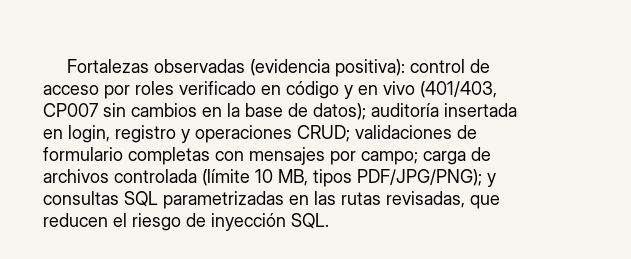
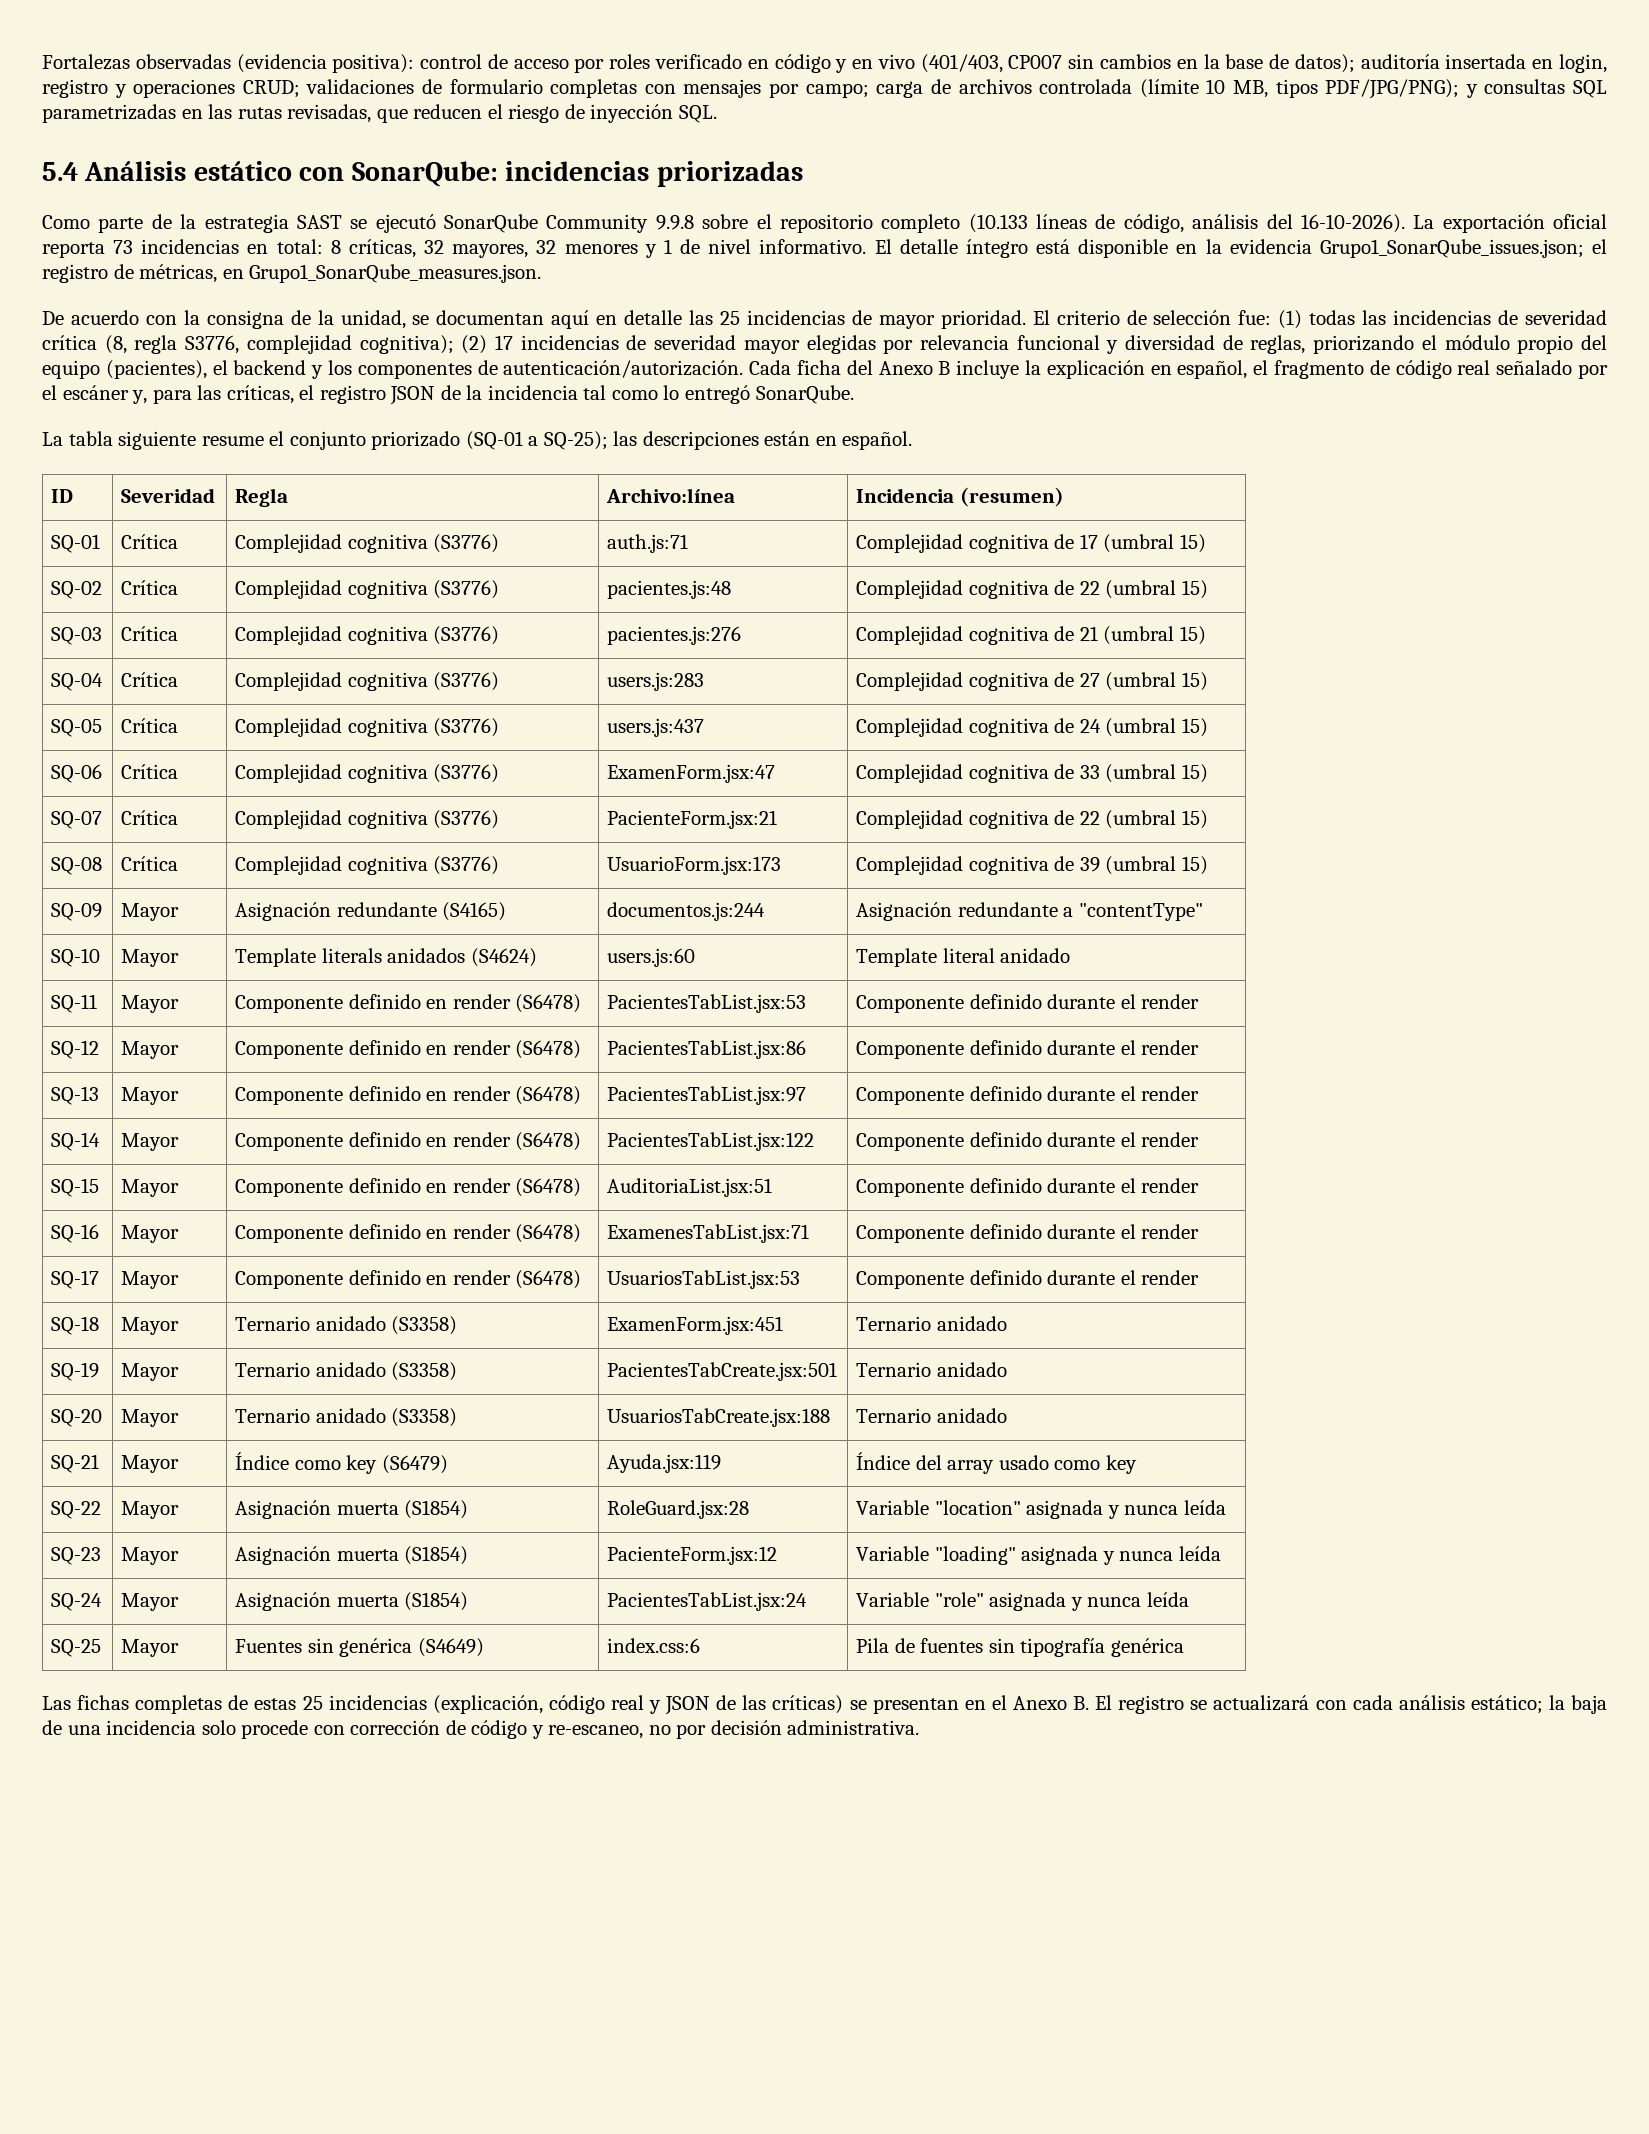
(329, 221) none -> [42,161,803,187] [42,214,1607,233] [42,239,1608,258] [42,264,542,283] [42,310,1607,329] [42,335,1607,354] [42,360,1608,379] [42,385,854,405] [42,431,913,450] [51,489,74,503] [121,488,216,503] [235,488,289,507] [606,488,736,503] [856,487,1064,507] [51,534,101,553] [121,534,179,549] [235,534,500,553] [607,534,689,553] [856,534,1206,553] [51,581,103,599] [121,580,179,595] [235,580,500,599] [607,580,732,599] [856,580,1208,599] [51,627,103,645] [121,626,179,641] [235,626,500,645] [607,626,742,645] [856,626,1206,645] [51,673,104,691] [121,672,179,687] [235,672,500,691] [607,672,705,691] [856,672,1208,691] [51,719,103,737] [121,718,179,733] [235,718,500,737] [607,718,705,737] [856,718,1208,737] [51,764,103,783] [121,764,179,779] [235,764,500,783] [607,764,776,783] [856,764,1208,783] [51,811,103,829] [121,810,179,825] [235,810,500,829] [607,810,778,829] [856,810,1208,829] [51,857,103,875] [121,856,179,871] [235,856,500,875] [607,856,782,875] [856,856,1208,875] [51,903,103,921] [121,903,180,921] [235,902,507,921] [607,902,766,921] [856,902,1203,921] [51,948,101,967] [121,949,180,967] [235,948,537,967] [607,948,696,967] [856,948,1071,967] [51,994,98,1013] [121,995,180,1013] [235,994,582,1013] [607,994,807,1013] [856,994,1200,1013] [51,1040,100,1059] [121,1041,180,1059] [235,1040,582,1059] [607,1040,807,1059] [856,1040,1200,1059] [51,1086,100,1105] [121,1087,180,1105] [235,1086,582,1105] [607,1086,807,1105] [856,1086,1200,1105] [51,1132,101,1151] [121,1133,180,1151] [235,1132,582,1151] [607,1132,815,1151] [856,1132,1200,1151] [51,1178,100,1197] [121,1179,180,1197] [235,1178,582,1197] [607,1178,773,1197] [856,1178,1200,1197] [51,1224,100,1243] [121,1225,180,1243] [235,1224,582,1243] [607,1224,810,1243] [856,1224,1200,1243] [51,1270,100,1289] [121,1271,180,1289] [235,1270,582,1289] [607,1270,801,1289] [856,1270,1200,1289] [51,1316,100,1335] [121,1317,180,1335] [235,1316,458,1335] [607,1316,784,1335] [856,1316,1007,1331] [51,1362,100,1381] [121,1363,180,1381] [235,1362,458,1381] [607,1362,838,1381] [856,1362,1007,1377] [51,1409,103,1427] [121,1409,180,1427] [235,1408,458,1427] [607,1408,831,1427] [856,1408,1007,1423] [51,1454,100,1473] [121,1455,180,1473] [235,1452,448,1474] [607,1454,722,1473] [856,1452,1137,1474] [51,1501,102,1519] [121,1501,180,1519] [235,1500,469,1519] [607,1500,750,1519] [856,1500,1226,1519] [51,1547,102,1565] [121,1547,180,1565] [235,1546,469,1565] [607,1546,778,1565] [856,1546,1221,1565] [51,1593,103,1611] [121,1593,180,1611] [235,1592,469,1611] [607,1592,808,1611] [856,1592,1189,1611] [51,1639,102,1657] [121,1639,180,1657] [235,1638,484,1657] [607,1638,701,1653] [856,1638,1184,1657] [42,1695,1607,1715] [42,1720,920,1739] // 5.4 Análisis estático con SonarQube: incidencias priorizadas // Como parte de la estrategia SAST se ejecutó SonarQube Community 9.9.8 sobre el repositorio completo (10.133 líneas de código, análisis del 16-10-2026). La exportación oficial reporta 73 incidencias en total: 8 críticas, 32 mayores, 32 menores y 1 de nivel informativo. El detalle íntegro está disponible en la evidencia Grupo1_SonarQube_issues.json; el registro de métricas, en Grupo1_SonarQube_measures.json. // De acuerdo con la consigna de la unidad, se documentan aquí en detalle las 25 incidencias de mayor prioridad. El criterio de selección fue: (1) todas las incidencias de severidad crítica (8, regla S3776, complejidad cognitiva); (2) 17 incidencias de severidad mayor elegidas por relevancia funcional y diversidad de reglas, priorizando el módulo propio del equipo (pacientes), el backend y los componentes de autenticación/autorización. Cada ficha del Anexo B incluye la explicación en español, el fragmento de código real señalado por el escáner y, para las críticas, el registro JSON de la incidencia tal como lo entregó SonarQube. // La tabla siguiente resume el conjunto priorizado (SQ-01 a SQ-25); las descripciones están en español. // ID | Severidad | Regla | Archivo:línea | Incidencia (resumen) // SQ-01 | Crítica | Complejidad cognitiva (S3776) | auth.js:71 | Complejidad cognitiva de 17 (umbral 15) // SQ-02 | Crítica | Complejidad cognitiva (S3776) | pacientes.js:48 | Complejidad cognitiva de 22 (umbral 15) // SQ-03 | Crítica | Complejidad cognitiva (S3776) | pacientes.js:276 | Complejidad cognitiva de 21 (umbral 15) // SQ-04 | Crítica | Complejidad cognitiva (S3776) | users.js:283 | Complejidad cognitiva de 27 (umbral 15) // SQ-05 | Crítica | Complejidad cognitiva (S3776) | users.js:437 | Complejidad cognitiva de 24 (umbral 15) // SQ-06 | Crítica | Complejidad cognitiva (S3776) | ExamenForm.jsx:47 | Complejidad cognitiva de 33 (umbral 15) // SQ-07 | Crítica | Complejidad cognitiva (S3776) | PacienteForm.jsx:21 | Complejidad cognitiva de 22 (umbral 15) // SQ-08 | Crítica | Complejidad cognitiva (S3776) | UsuarioForm.jsx:173 | Complejidad cognitiva de 39 (umbral 15) // SQ-09 | Mayor | Asignación redundante (S4165) | documentos.js:244 | Asignación redundante a "contentType" // SQ-10 | Mayor | Template literals anidados (S4624) | users.js:60 | Template literal anidado // SQ-11 | Mayor | Componente definido en render (S6478) | PacientesTabList.jsx:53 | Componente definido durante el render // SQ-12 | Mayor | Componente definido en render (S6478) | PacientesTabList.jsx:86 | Componente definido durante el render // SQ-13 | Mayor | Componente definido en render (S6478) | PacientesTabList.jsx:97 | Componente definido durante el render // SQ-14 | Mayor | Componente definido en render (S6478) | PacientesTabList.jsx:122 | Componente definido durante el render // SQ-15 | Mayor | Componente definido en render (S6478) | AuditoriaList.jsx:51 | Componente definido durante el render // SQ-16 | Mayor | Componente definido en render (S6478) | ExamenesTabList.jsx:71 | Componente definido durante el render // SQ-17 | Mayor | Componente definido en render (S6478) | UsuariosTabList.jsx:53 | Componente definido durante el render // SQ-18 | Mayor | Ternario anidado (S3358) | ExamenForm.jsx:451 | Ternario anidado // SQ-19 | Mayor | Ternario anidado (S3358) | PacientesTabCreate.jsx:501 | Ternario anidado // SQ-20 | Mayor | Ternario anidado (S3358) | UsuariosTabCreate.jsx:188 | Ternario anidado // SQ-21 | Mayor | Índice como key (S6479) | Ayuda.jsx:119 | Índice del array usado como key // SQ-22 | Mayor | Asignación muerta (S1854) | RoleGuard.jsx:28 | Variable "location" asignada y nunca leída // SQ-23 | Mayor | Asignación muerta (S1854) | PacienteForm.jsx:12 | Variable "loading" asignada y nunca leída // SQ-24 | Mayor | Asignación muerta (S1854) | PacientesTabList.jsx:24 | Variable "role" asignada y nunca leída // SQ-25 | Mayor | Fuentes sin genérica (S4649) | index.css:6 | Pila de fuentes sin tipografía genérica // Las fichas completas de estas 25 incidencias (explicación, código real y JSON de las críticas) se presentan en el Anexo B. El registro se actualizará con cada análisis estático; la baja de una incidencia solo procede con corrección de código y re-escaneo, no por decisión administrativa.

